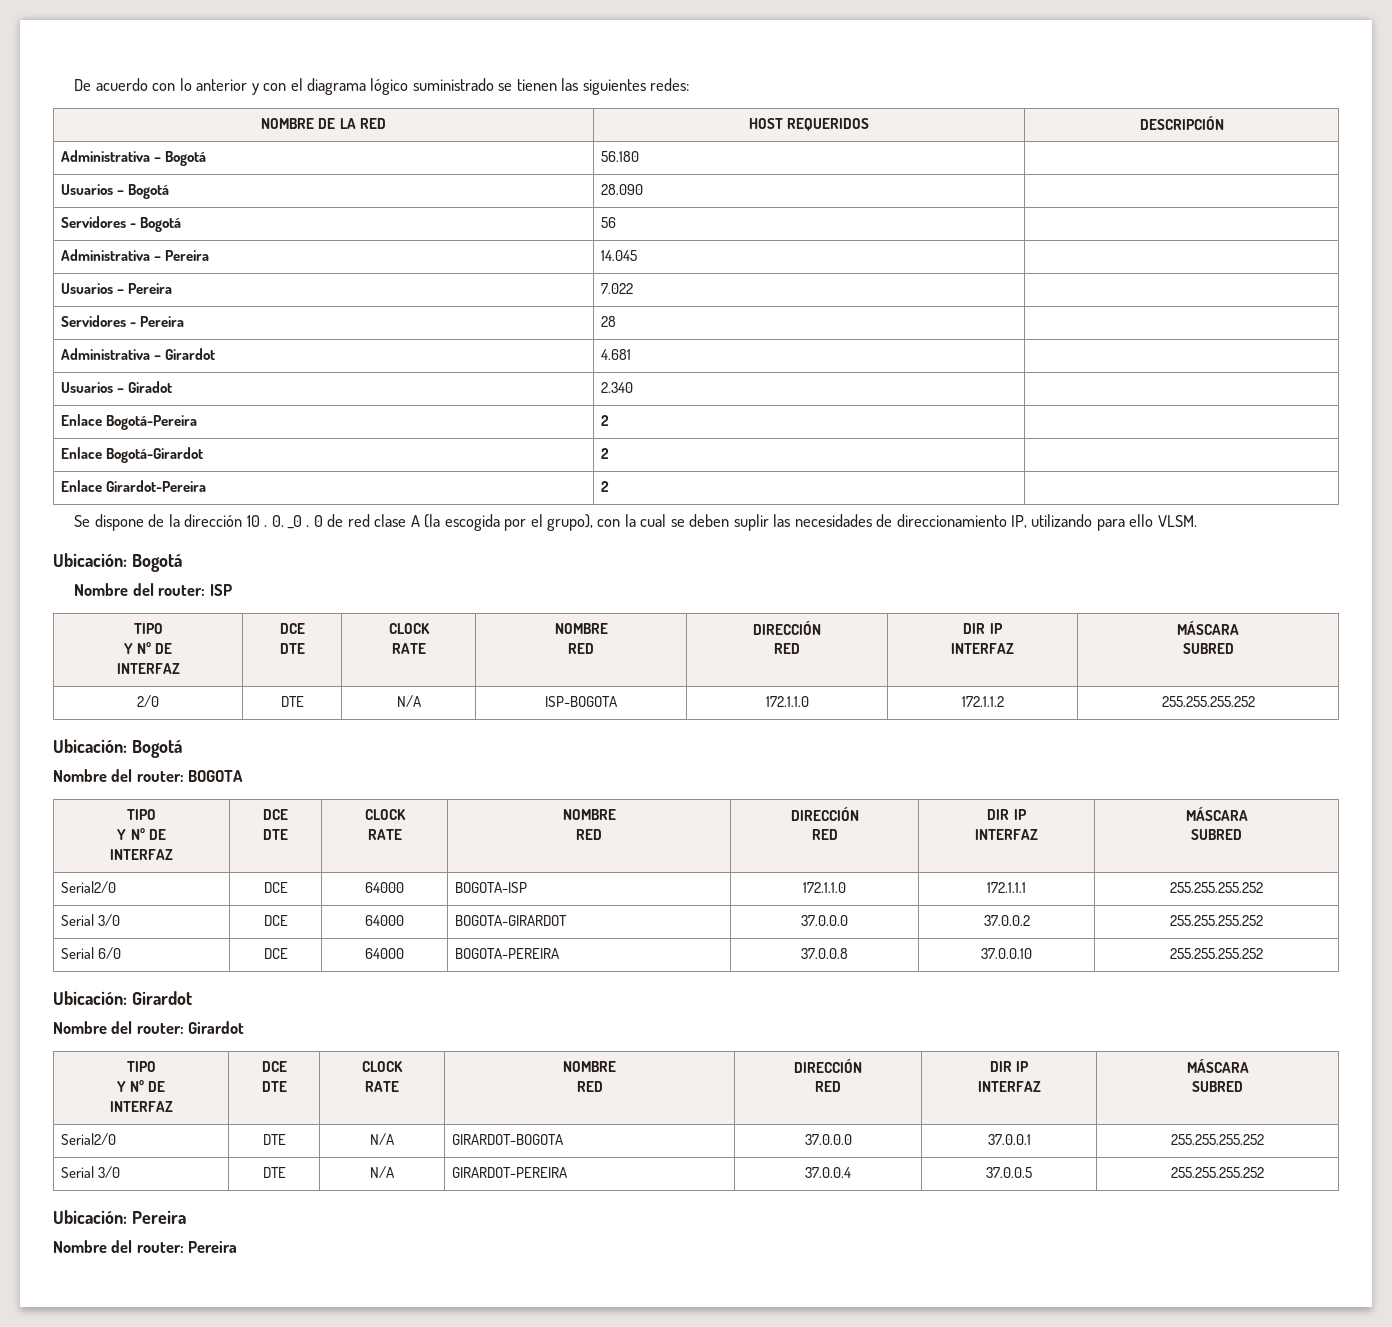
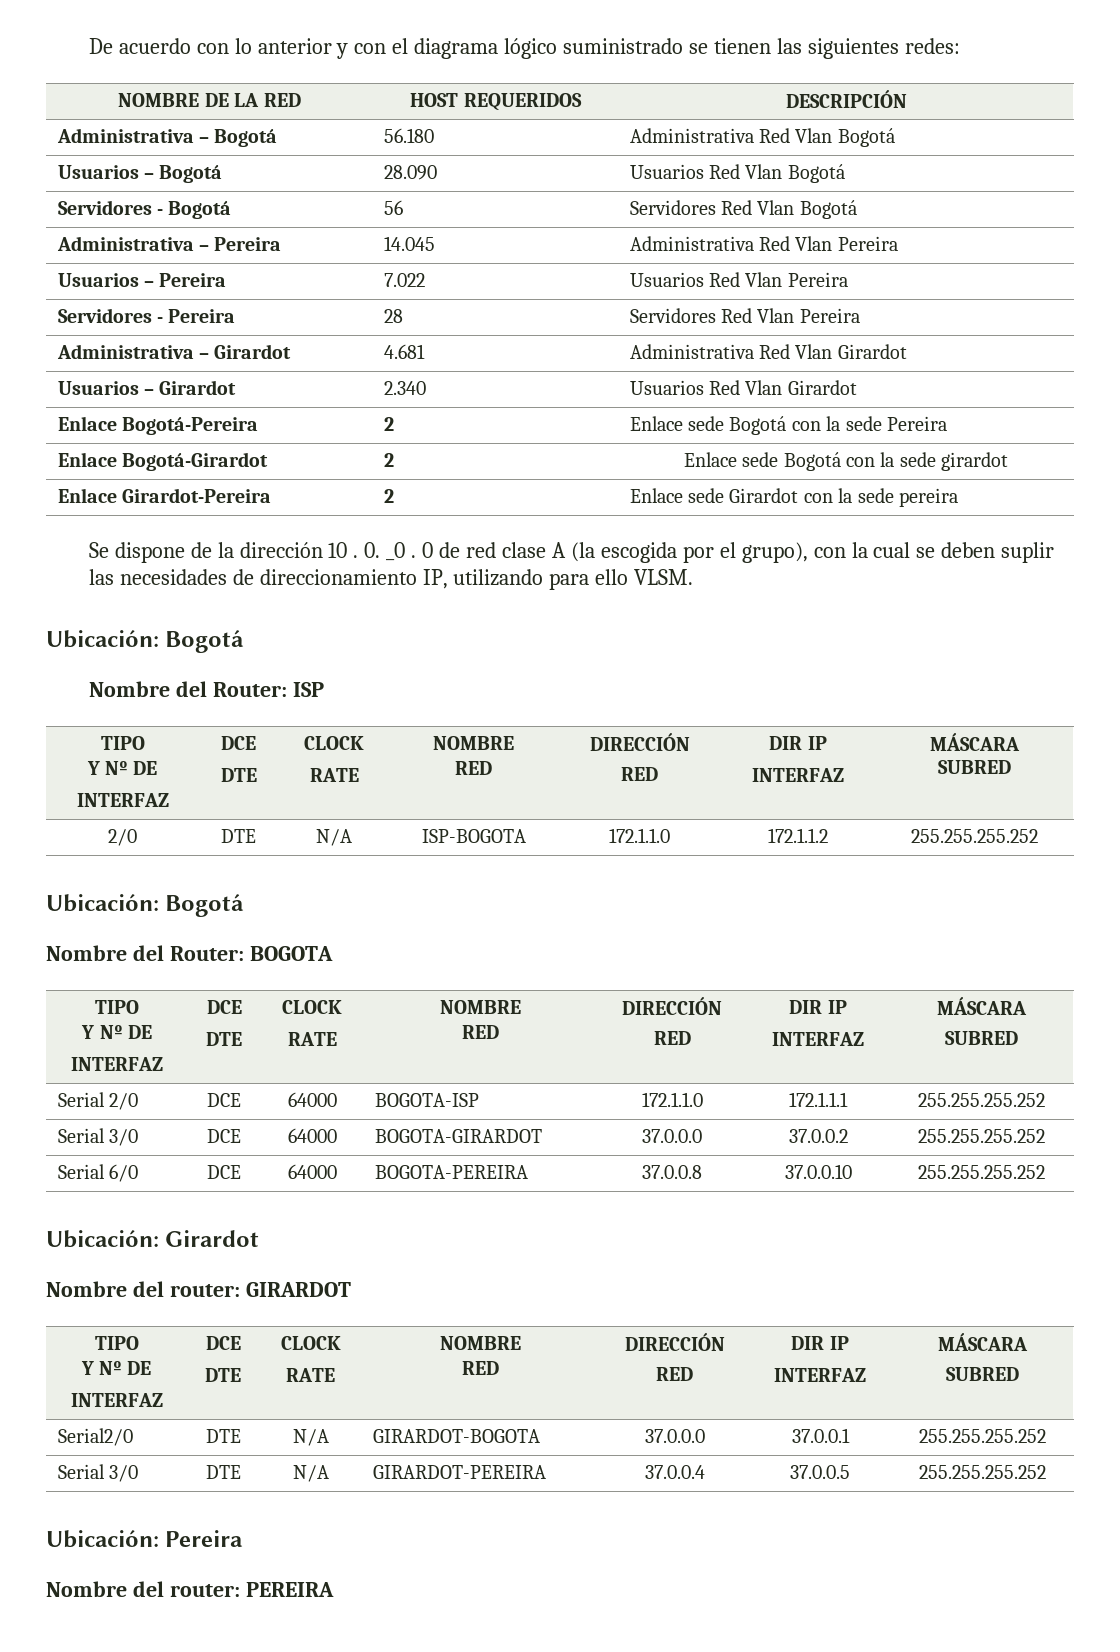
(639, 156) none -> [629,128,895,147] Administrativa Red Vlan Bogotá
(643, 189) none -> [629,164,845,183] Usuarios Red Vlan Bogotá
(616, 222) none -> [629,200,857,219] Servidores Red Vlan Bogotá
(637, 255) none -> [629,236,898,251] Administrativa Red Vlan Pereira
(633, 288) none -> [629,272,848,287] Usuarios Red Vlan Pereira
(616, 321) none -> [629,308,860,323] Servidores Red Vlan Pereira
[60,381,172,393] // Usuarios – Giradot -> [629,344,907,359] [57,380,237,395] Administrativa Red Vlan Girardot // Usuarios – Girardot
(633, 387) none -> [629,380,857,395] Usuarios Red Vlan Girardot
[60,447,203,463] [600,448,609,459] [60,480,206,492] [600,481,609,492] // Enlace Bogotá-Girardot | 2 | // Enlace Girardot-Pereira | 2 | -> [629,416,948,435] [57,452,269,471] [383,453,394,467] [683,452,1009,471] [57,488,272,503] [383,489,394,503] [629,488,959,507] Enlace sede Bogotá con la sede Pereira // Enlace Bogotá-Girardot | 2 | Enlace sede Bogotá con la sede girardot // Enlace Girardot-Pereira | 2 | Enlace sede Girardot con la sede pereira
[158,585,206,596] router: -> [212,682,287,697] Router:
[136,771,184,782] router: -> [169,946,244,961] Router:
[60,881,116,893] Serial2/0 -> [57,1092,139,1110] Serial 2/0
[188,1021,245,1034] Girardot -> [245,1282,351,1297] GIRARDOT
[188,1241,238,1253] Pereira -> [245,1582,334,1597] PEREIRA

